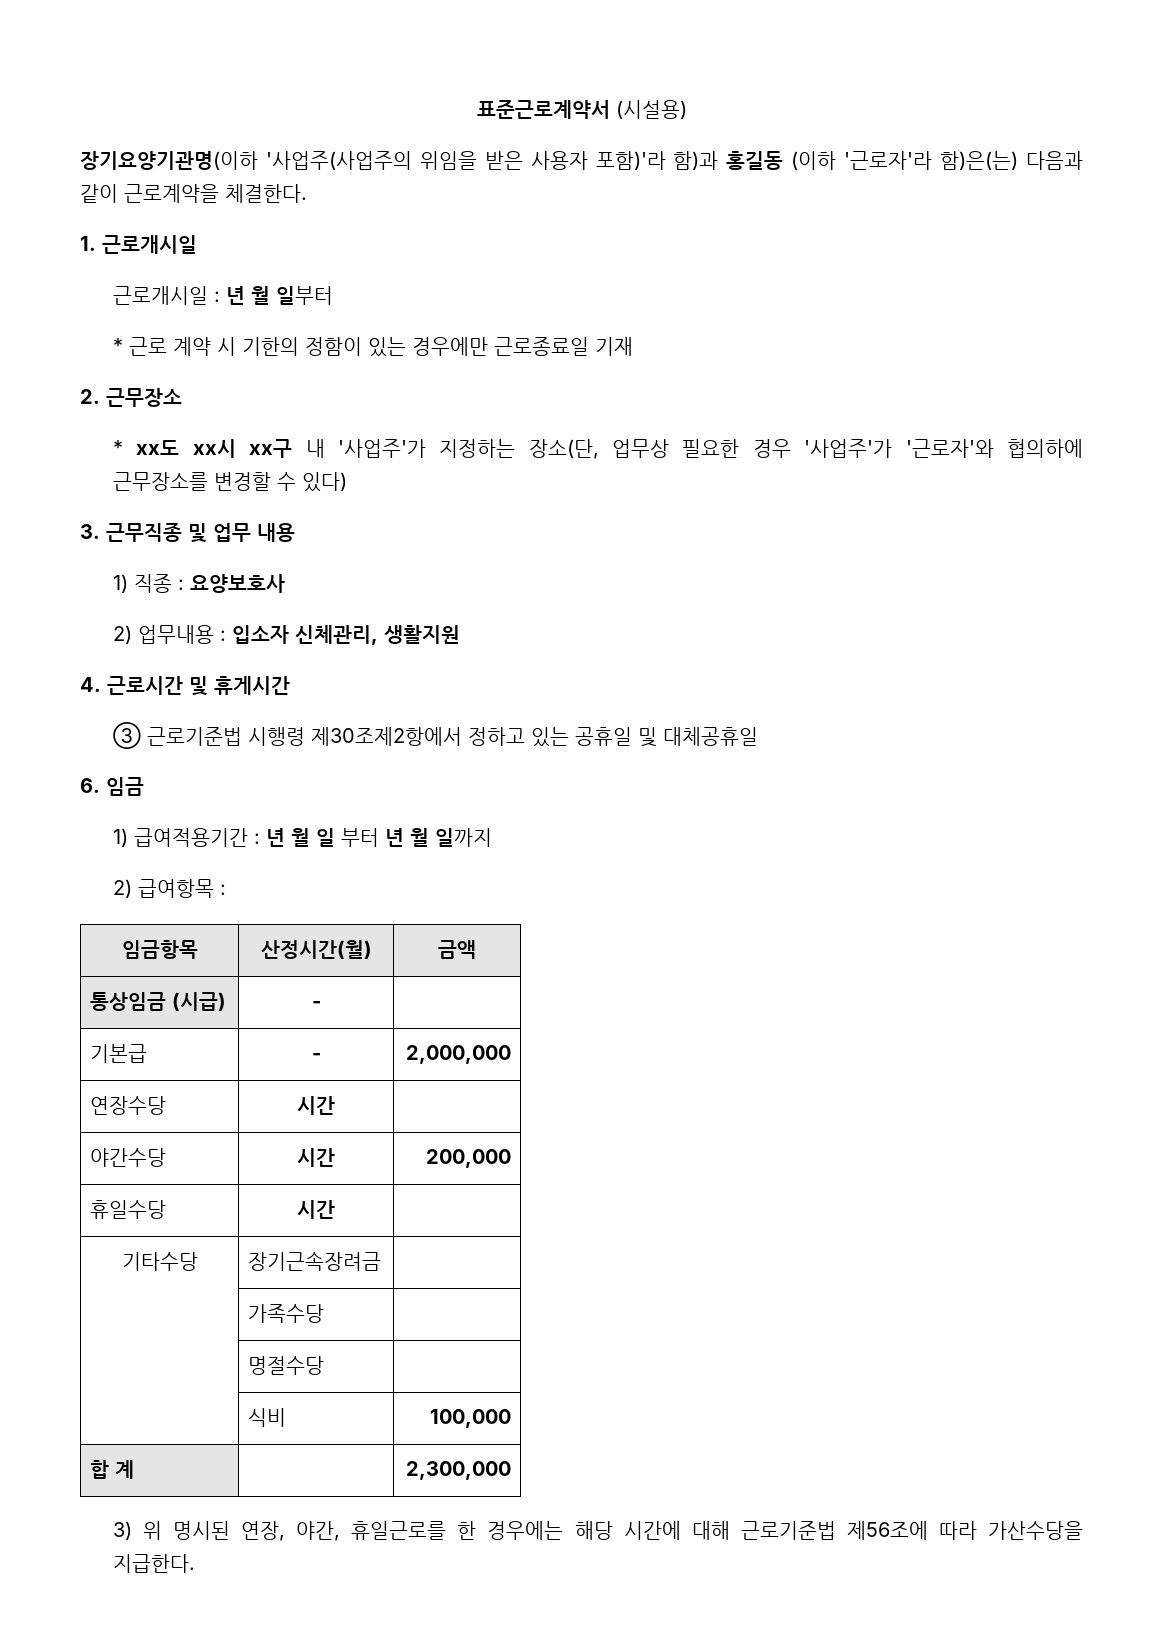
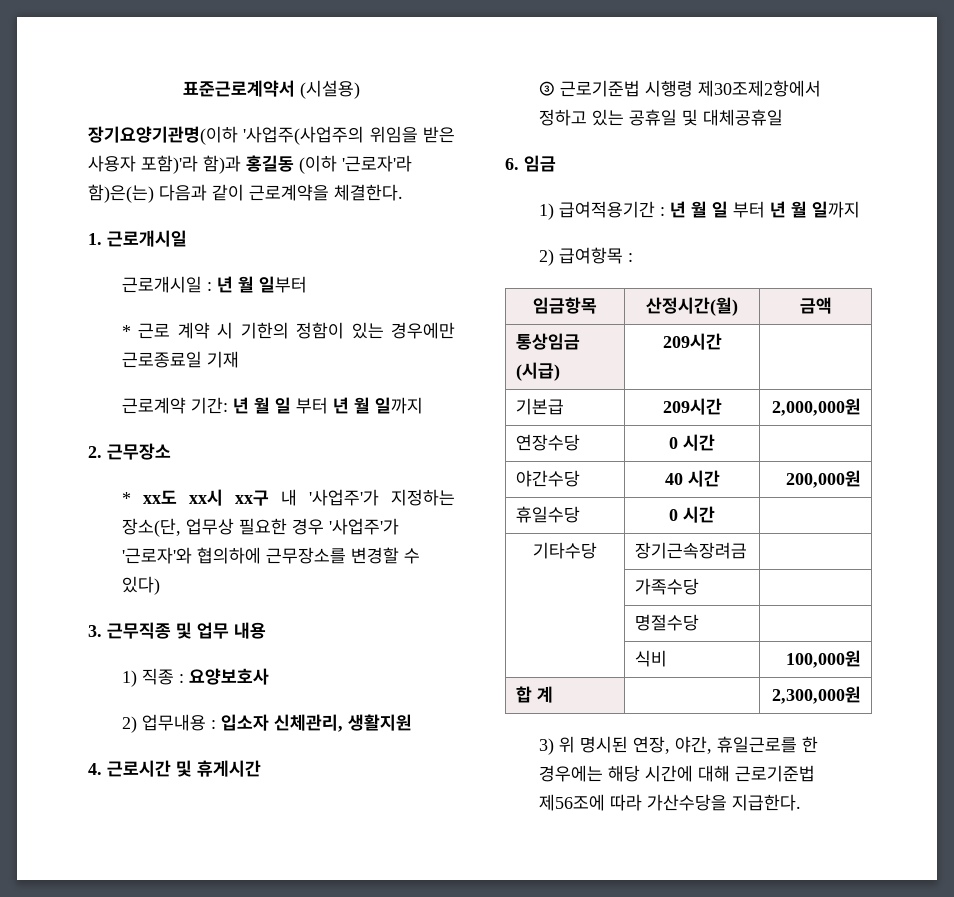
(633, 346) none -> [121,397,423,414] // 근로계약 기간: 년 월 일 부터 년 월 일까지
[311,1001,321,1008] - -> [662,333,722,350] 209시간
[311,1053,321,1060] [405,1045,511,1064] - | 2,000,000 -> [662,398,722,415] [772,398,862,416] 209시간 | 2,000,000원
(167, 1105) none -> [669,437,678,449] 0
[297,1148,335,1167] [425,1149,511,1168] 시간 | 200,000 -> [664,470,720,487] [786,470,862,488] 40 시간 | 200,000원
(167, 1209) none -> [669,509,678,521] 0
[429,1409,511,1428] 100,000 -> [786,650,862,668] 100,000원
[405,1461,511,1480] 2,300,000 -> [772,686,862,704] 2,300,000원

